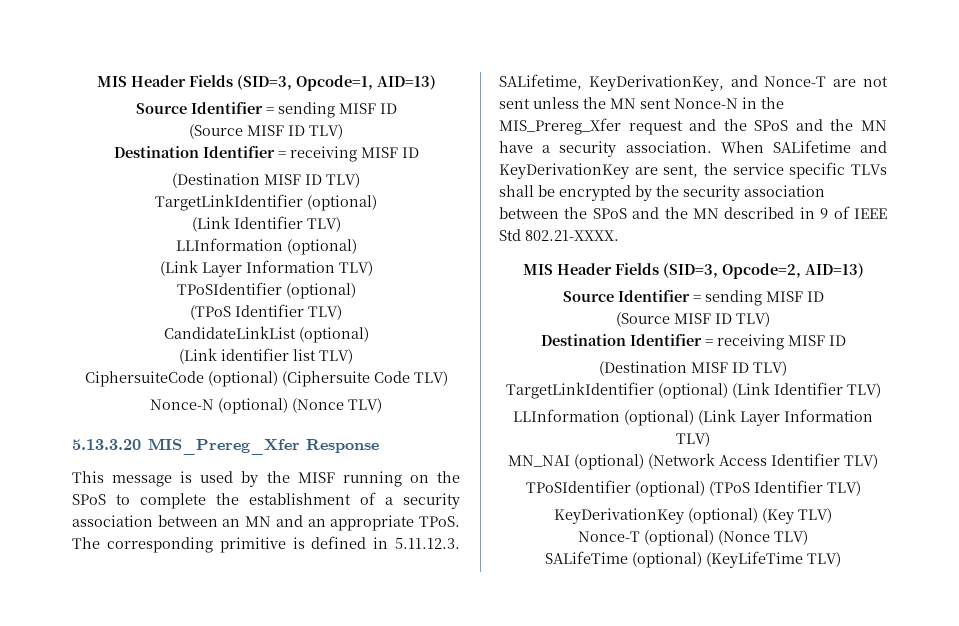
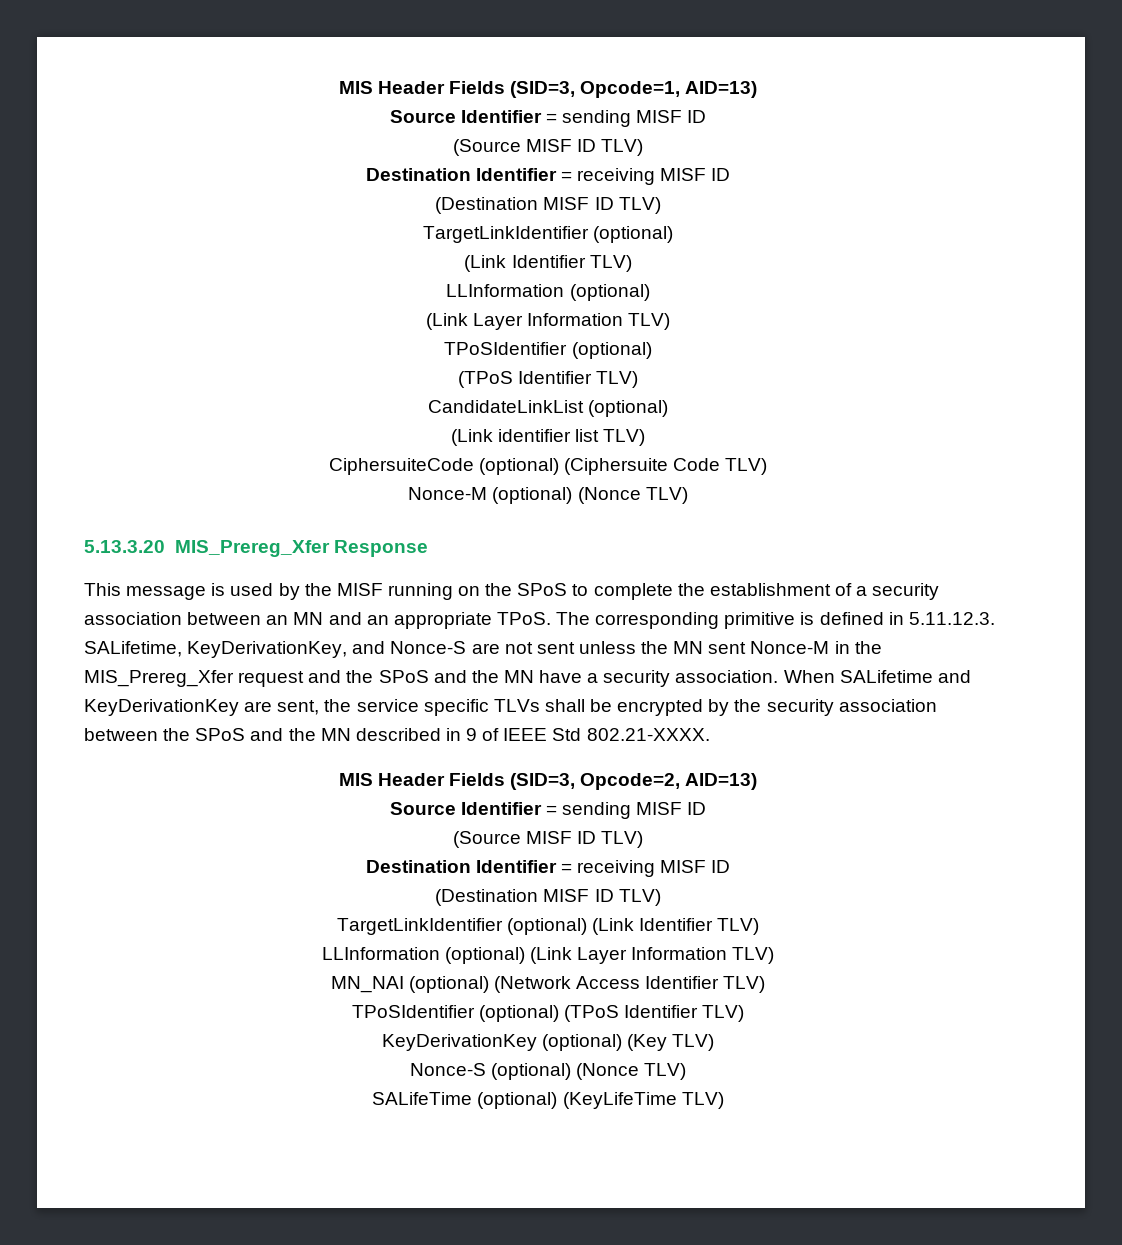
[150,399,214,410] Nonce-N -> [408,487,488,500] Nonce-M
[764,76,827,87] Nonce-T -> [390,641,467,654] Nonce-S
[674,98,738,109] Nonce-N -> [750,641,830,654] Nonce-M
[578,531,640,542] Nonce-T -> [409,1063,486,1076] Nonce-S

